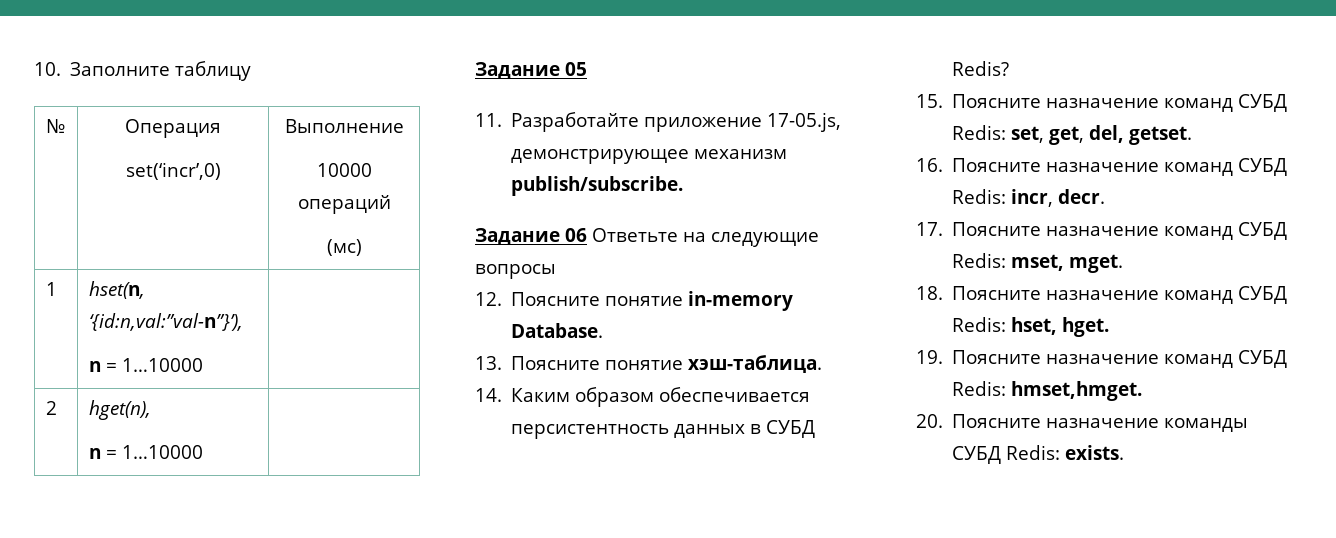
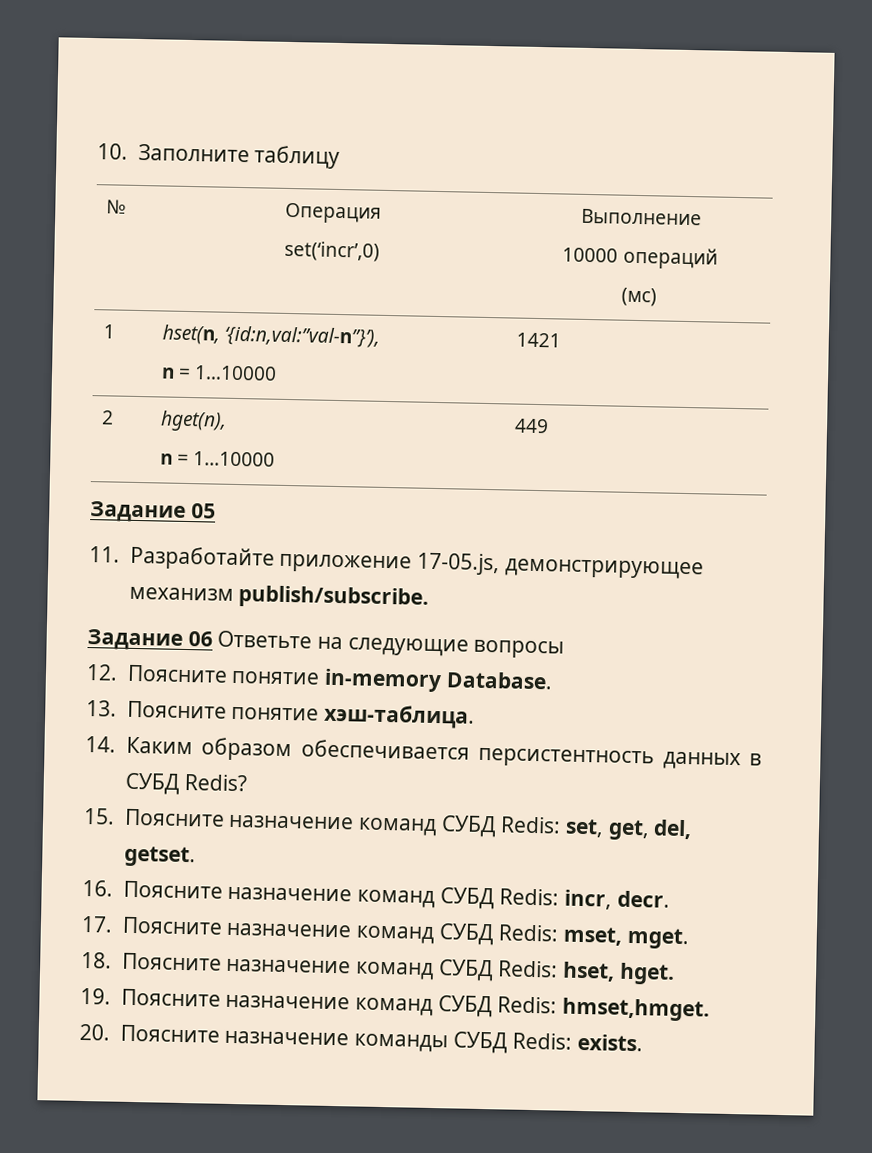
(203, 365) none -> [516,332,562,348] 1421
(203, 452) none -> [514,418,550,434] 449

